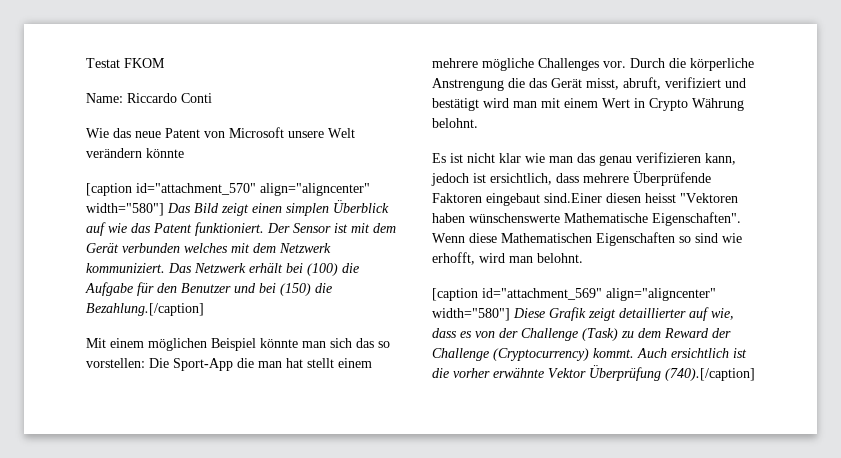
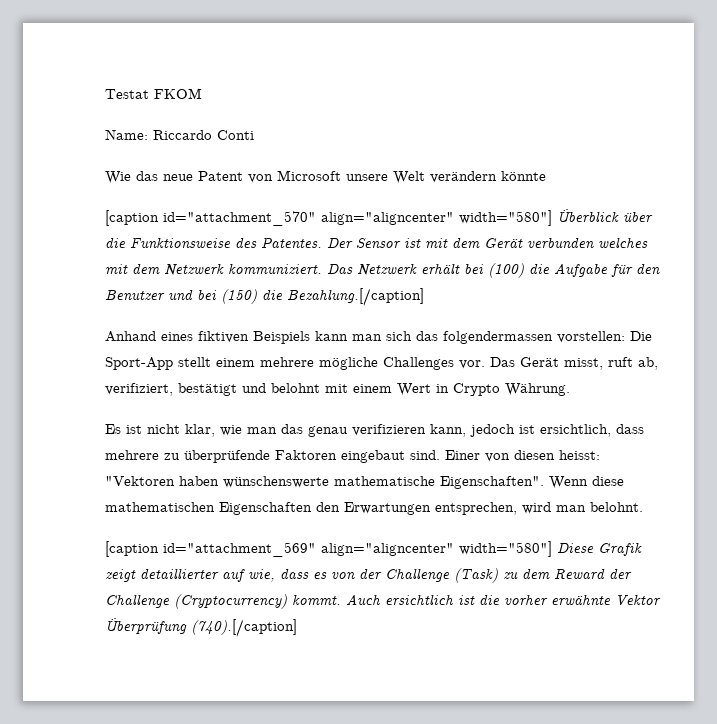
[167,200,389,216] [86,222,264,236] Das Bild zeigt einen simplen Überblick auf wie das Patent funktioniert. -> [557,209,653,222] [105,237,322,249] Überblick über die Funktionsweise des Patentes.
[86,338,298,351] Mit einem möglichen Beispiel könnte -> [105,331,348,344] Anhand eines fiktiven Beispiels kann
[378,341,390,348] so -> [443,331,553,344] folgendermassen
[237,358,303,368] die man hat -> (173, 363) none
[630,58,754,71] [432,77,746,91] [432,98,537,111] Durch die körperliche Anstrengung die das Gerät misst, abruft, verifiziert und bestätigt wird man -> [490,357,658,370] [105,383,320,396] Das Gerät misst, ruft ab, verifiziert, bestätigt und belohnt
[692,98,744,111] [432,118,478,128] Währung belohnt. -> [505,383,570,396] Währung.
[499,153,521,163] klar -> [185,424,215,437] klar,
[633,171,711,186] [432,193,676,206] Überprüfende Faktoren eingebaut sind.Einer diesen heisst -> [164,450,600,463] zu überprüfende Faktoren eingebaut sind. Einer von diesen heisst:
[564,213,648,223] Mathematische -> [334,476,435,486] mathematische
[501,232,742,246] [432,252,475,265] Mathematischen Eigenschaften so sind wie erhofft, -> [105,502,517,515] mathematischen Eigenschaften den Erwartungen entsprechen,

